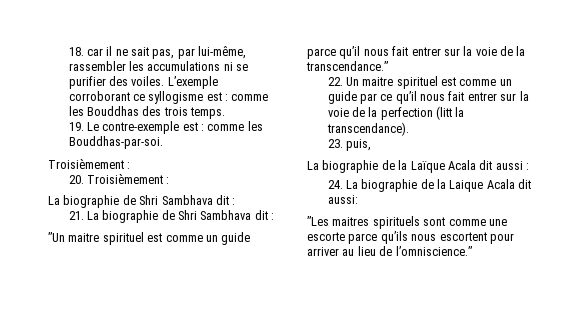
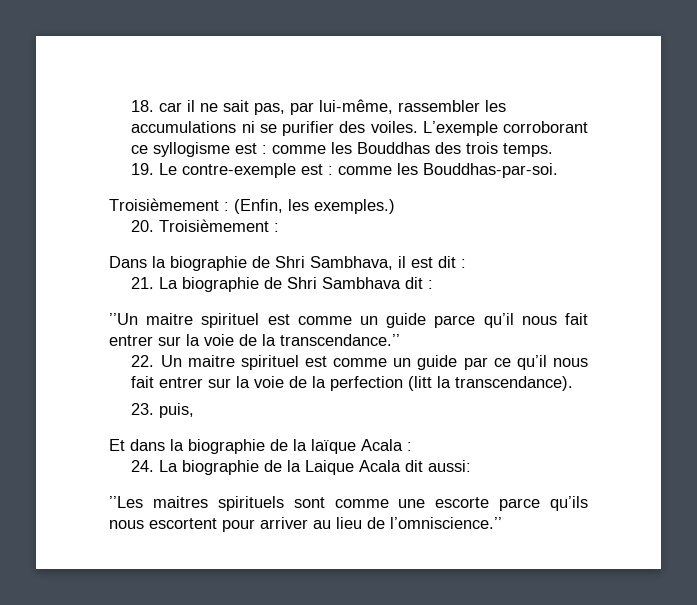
(131, 165) none -> [234,199,395,214] (Enfin, les exemples.)
[48,195,213,208] La biographie de Shri Sambhava -> [109,256,433,271] Dans la biographie de Shri Sambhava, il est
[307,160,523,173] La biographie de la Laïque Acala dit aussi -> [109,439,403,454] Et dans la biographie de la laïque Acala

